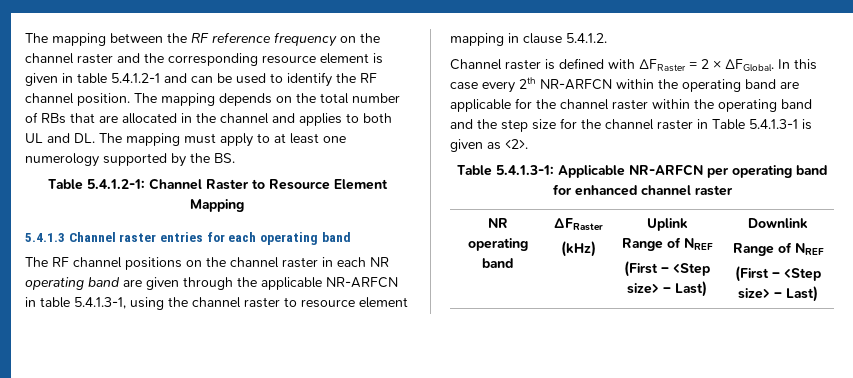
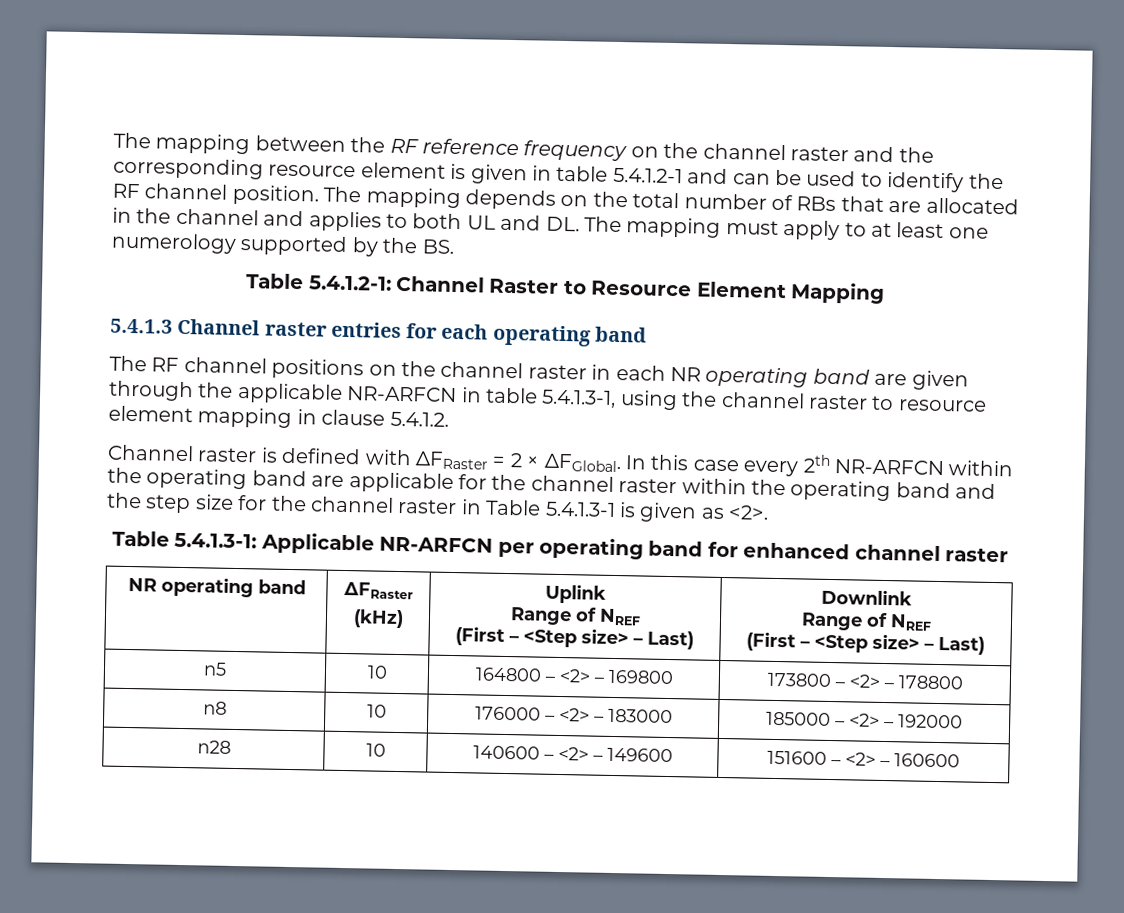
(818, 294) none -> [203,662,227,676] [366,665,388,679] [474,667,674,685] [766,672,963,690] [202,701,227,715] [366,704,387,718] [474,706,673,724] [766,711,963,729] [196,740,231,754] [365,743,386,757] [472,745,673,763] [767,750,960,768] // n5 | 10 | 164800 – <2> – 169800 | 173800 – <2> – 178800 // n8 | 10 | 176000 – <2> – 183000 | 185000 – <2> – 192000 // n28 | 10 | 140600 – <2> – 149600 | 151600 – <2> – 160600

